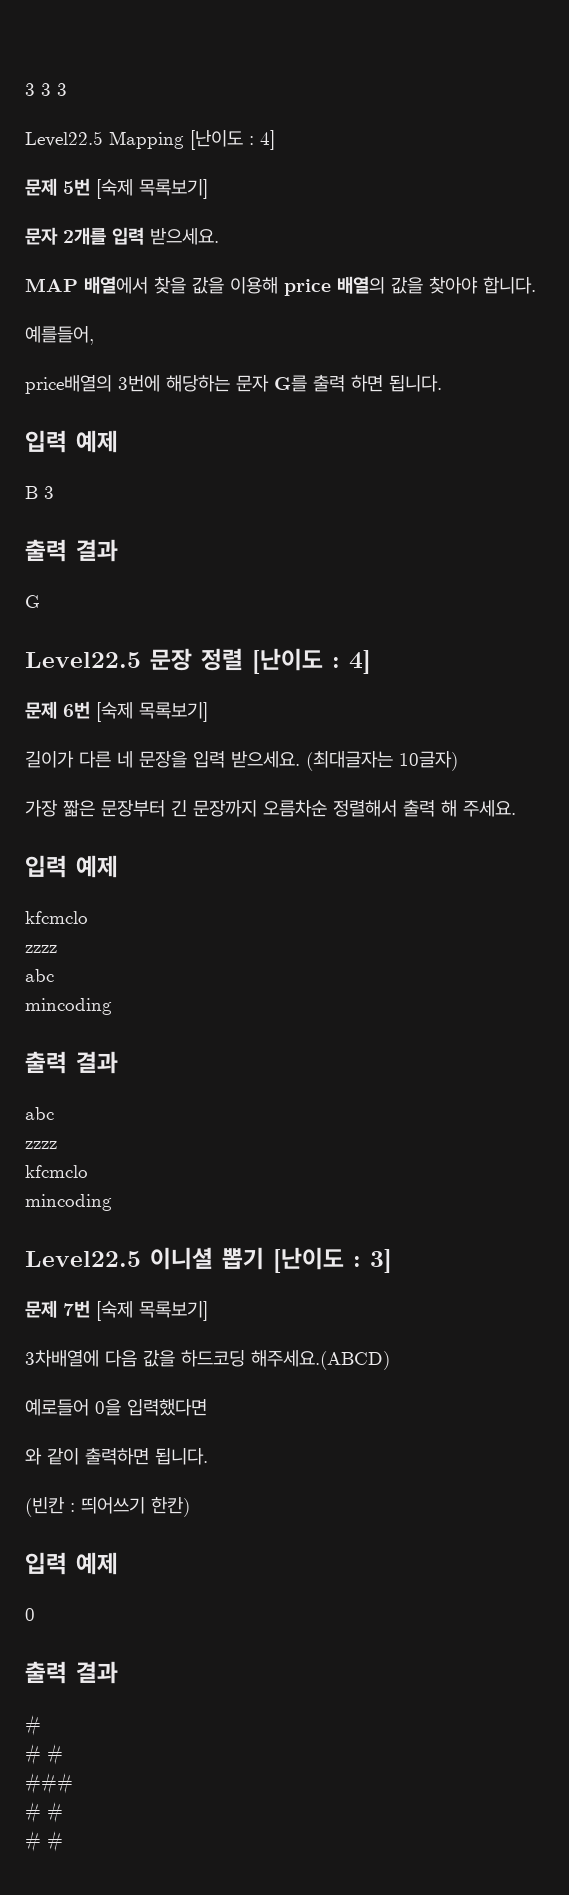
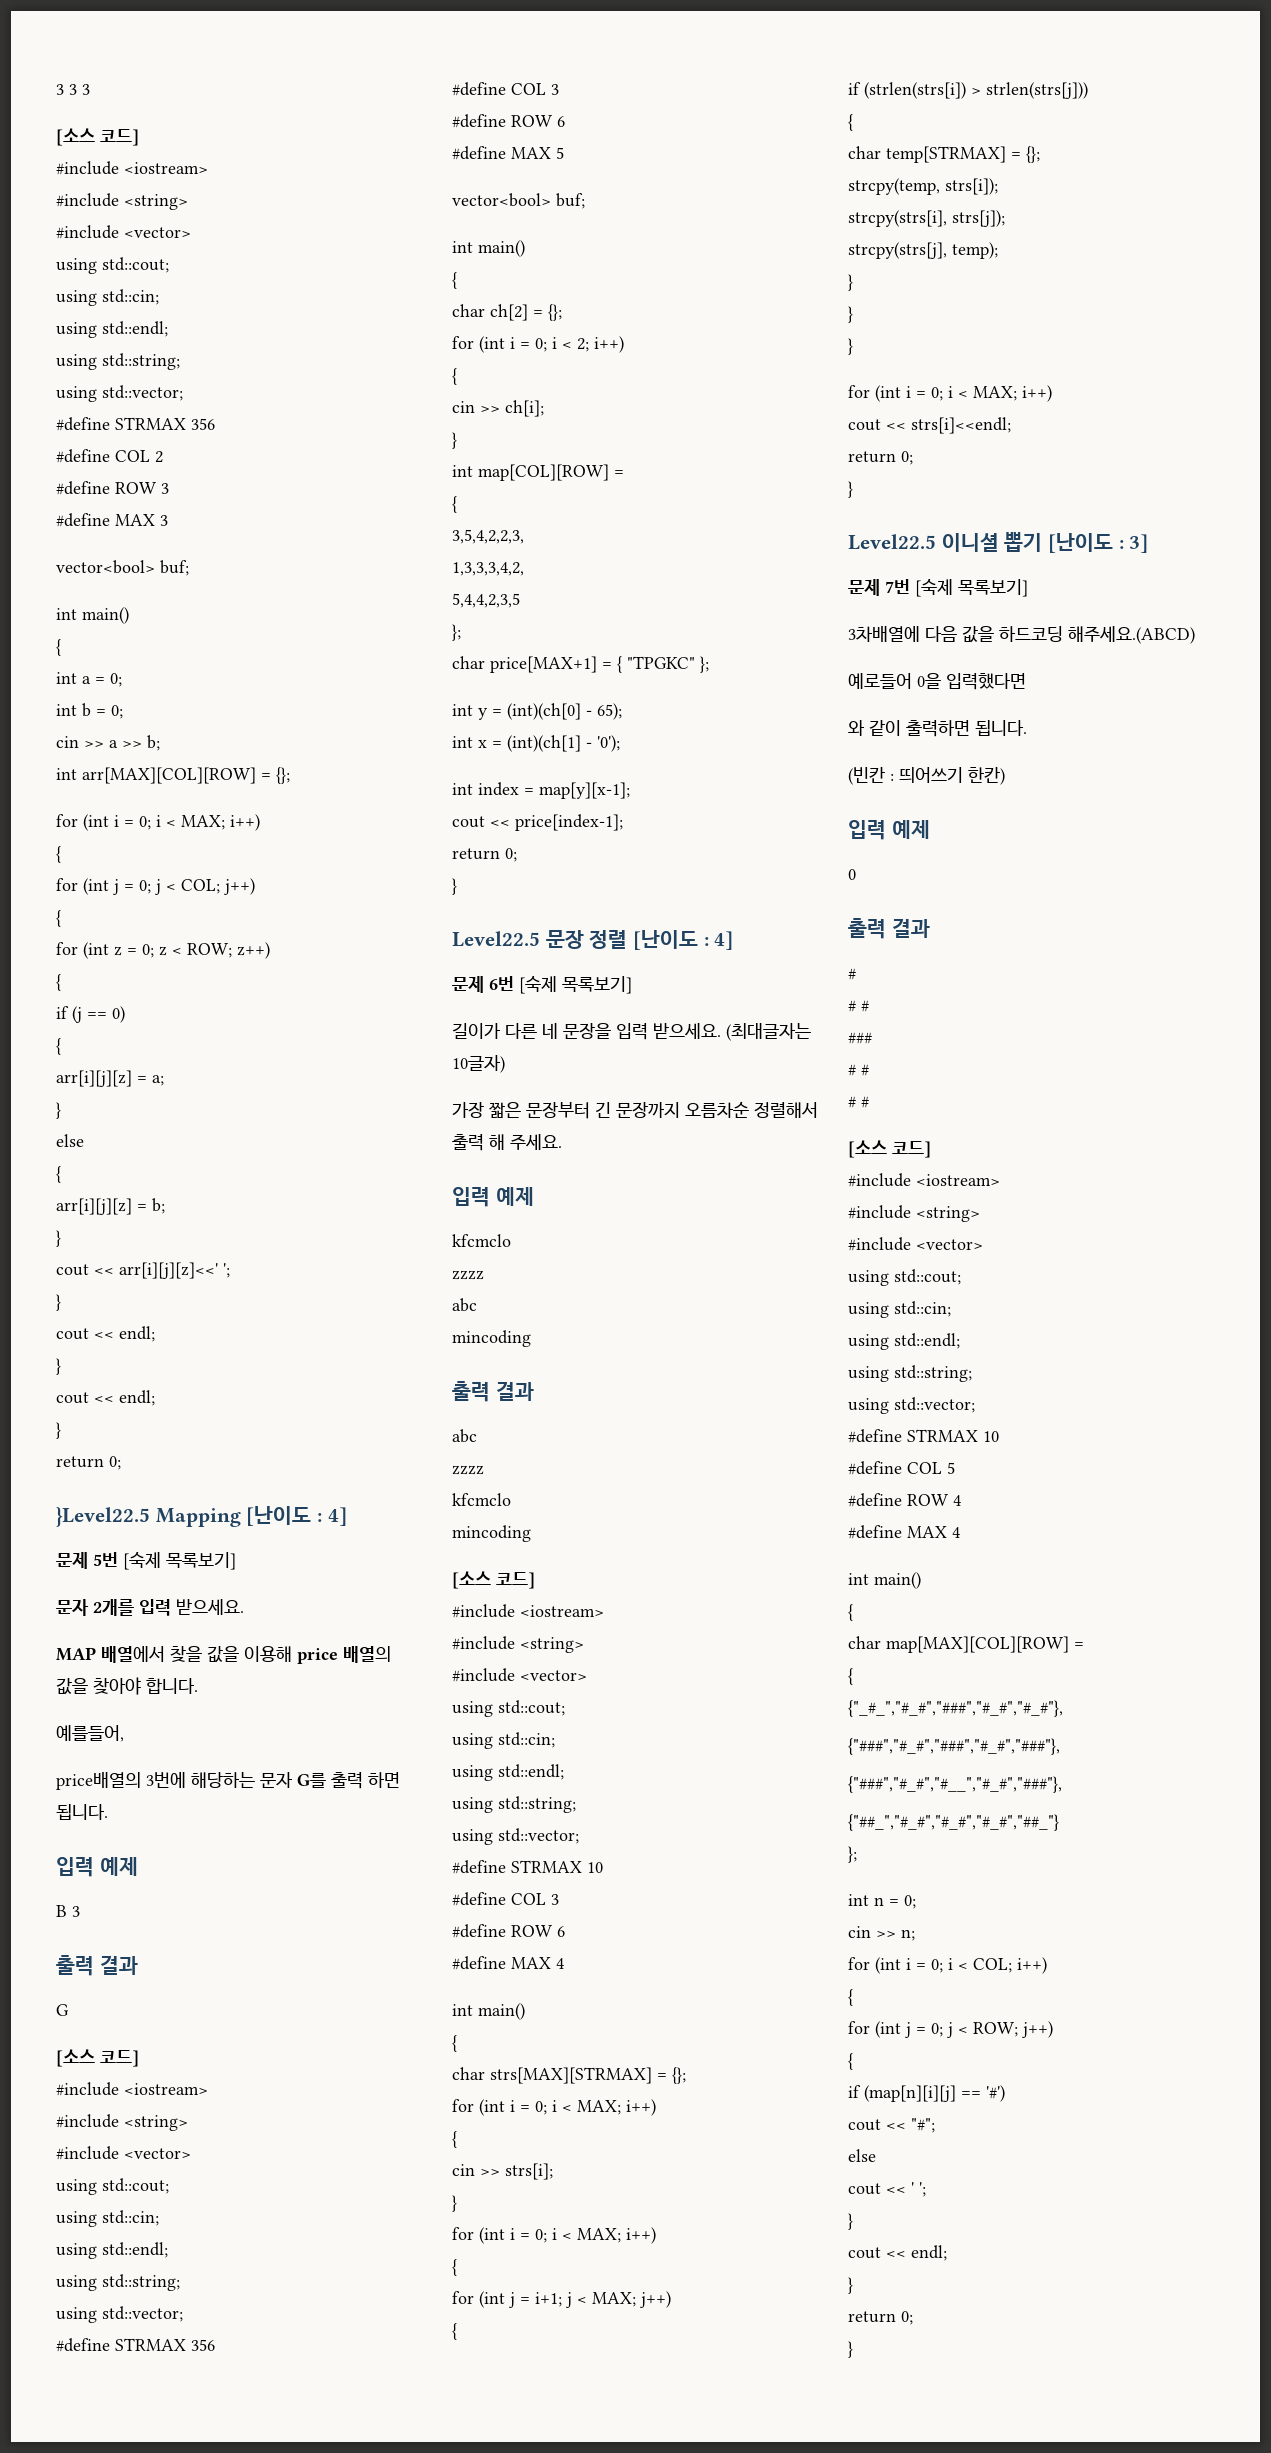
[25,131,103,147] Level22.5 -> [56,128,139,146] [56,161,208,175] [56,193,188,210] [56,225,191,239] [56,257,169,274] [56,289,159,306] [56,321,168,338] [56,353,180,370] [56,385,183,402] [56,417,215,431] [56,449,163,463] [56,481,169,495] [56,513,168,527] [56,560,189,576] [56,607,129,624] [56,639,61,656] [56,672,122,687] [56,703,123,719] [56,735,160,751] [56,767,290,784] [56,814,260,831] [56,846,61,863] [56,878,255,895] [56,910,61,927] [56,942,270,959] [56,974,61,991] [56,1006,125,1023] [56,1038,61,1055] [56,1070,164,1087] [56,1102,61,1119] [56,1134,84,1147] [56,1166,61,1183] [56,1198,165,1215] [56,1230,61,1247] [56,1262,230,1279] [56,1294,61,1311] [56,1326,155,1342] [56,1358,61,1375] [56,1390,155,1406] [56,1422,61,1439] [56,1456,121,1470] [56,1507,150,1527] [소스 코드] // #include <iostream> // #include <string> // #include <vector> // using std::cout; // using std::cin; // using std::endl; // using std::string; // using std::vector; // #define STRMAX 356 // #define COL 2 // #define ROW 3 // #define MAX 3 // vector<bool> buf; // int main() // { // int a = 0; // int b = 0; // cin >> a >> b; // int arr[MAX][COL][ROW] = {}; // for (int i = 0; i < MAX; i++) // { // for (int j = 0; j < COL; j++) // { // for (int z = 0; z < ROW; z++) // { // if (j == 0) // { // arr[i][j][z] = a; // } // else // { // arr[i][j][z] = b; // } // cout << arr[i][j][z]<<' '; // } // cout << endl; // } // cout << endl; // } // return 0; // }Level22.5
(40, 601) none -> [56,2049,139,2067] [56,2082,208,2096] [56,2114,188,2131] [56,2146,191,2160] [56,2178,169,2195] [56,2210,159,2227] [56,2242,168,2259] [56,2274,180,2291] [56,2306,183,2323] [56,2338,215,2352] [452,82,559,96] [452,114,565,128] [452,146,564,160] [452,193,585,209] [452,240,525,257] [452,272,457,289] [452,304,562,321] [452,336,624,353] [452,368,457,385] [452,400,544,417] [452,432,457,449] [452,464,624,481] [452,496,457,513] [452,529,524,544] [452,562,524,576] [452,593,520,608] [452,624,461,641] [452,656,709,673] [452,703,622,720] [452,735,620,752] [452,782,630,799] [452,814,623,831] [452,848,517,862] [452,878,457,895] // [소스 코드] // #include <iostream> // #include <string> // #include <vector> // using std::cout; // using std::cin; // using std::endl; // using std::string; // using std::vector; // #define STRMAX 356 // #define COL 3 // #define ROW 6 // #define MAX 5 // vector<bool> buf; // int main() // { // char ch[2] = {}; // for (int i = 0; i < 2; i++) // { // cin >> ch[i]; // } // int map[COL][ROW] = // { // 3,5,4,2,2,3, // 1,3,3,3,4,2, // 5,4,4,2,3,5 // }; // char price[MAX+1] = { "TPGKC" }; // int y = (int)(ch[0] - 65); // int x = (int)(ch[1] - '0'); // int index = map[y][x-1]; // cout << price[index-1]; // return 0; // }
(112, 1202) none -> [452,1571,535,1589] [452,1604,604,1618] [452,1636,584,1653] [452,1668,587,1682] [452,1700,565,1717] [452,1732,555,1749] [452,1764,564,1781] [452,1796,576,1813] [452,1828,579,1845] [452,1860,603,1874] [452,1892,559,1906] [452,1924,565,1938] [452,1956,564,1970] [452,2003,525,2020] [452,2035,457,2052] [452,2067,686,2084] [452,2099,656,2116] [452,2131,457,2148] [452,2163,553,2180] [452,2195,457,2212] [452,2227,656,2244] [452,2259,457,2276] [452,2291,671,2308] [452,2323,457,2340] [848,82,1088,99] [848,114,853,131] [848,146,1040,163] [848,178,998,195] [848,210,1005,227] [848,242,998,259] [848,274,853,291] [848,306,853,323] [848,338,853,355] [848,385,1052,402] [848,417,1011,434] [848,451,913,465] [848,481,853,498] // [소스 코드] // #include <iostream> // #include <string> // #include <vector> // using std::cout; // using std::cin; // using std::endl; // using std::string; // using std::vector; // #define STRMAX 10 // #define COL 3 // #define ROW 6 // #define MAX 4 // int main() // { // char strs[MAX][STRMAX] = {}; // for (int i = 0; i < MAX; i++) // { // cin >> strs[i]; // } // for (int i = 0; i < MAX; i++) // { // for (int j = i+1; j < MAX; j++) // { // if (strlen(strs[i]) > strlen(strs[j])) // { // char temp[STRMAX] = {}; // strcpy(temp, strs[i]); // strcpy(strs[i], strs[j]); // strcpy(strs[j], temp); // } // } // } // for (int i = 0; i < MAX; i++) // cout << strs[i]<<endl; // return 0; // }
(63, 1841) none -> [848,1140,931,1158] [848,1173,1000,1187] [848,1205,980,1222] [848,1237,983,1251] [848,1269,961,1286] [848,1301,951,1318] [848,1333,960,1350] [848,1365,972,1382] [848,1397,975,1414] [848,1429,999,1443] [848,1461,955,1475] [848,1493,961,1507] [848,1525,960,1539] [848,1572,921,1589] [848,1604,853,1621] [848,1636,1084,1653] [848,1668,853,1685] [848,1700,1063,1717] [848,1738,1060,1755] [848,1776,1062,1793] [848,1814,1059,1831] [848,1846,857,1863] [848,1894,916,1909] [848,1926,915,1941] [848,1957,1047,1974] [848,1989,853,2006] [848,2021,1053,2038] [848,2053,853,2070] [848,2085,1005,2102] [848,2118,935,2133] [848,2149,876,2162] [848,2182,926,2197] [848,2213,853,2230] [848,2245,947,2261] [848,2277,853,2294] [848,2311,913,2325] [848,2341,853,2358] // [소스 코드] // #include <iostream> // #include <string> // #include <vector> // using std::cout; // using std::cin; // using std::endl; // using std::string; // using std::vector; // #define STRMAX 10 // #define COL 5 // #define ROW 4 // #define MAX 4 // int main() // { // char map[MAX][COL][ROW] = // { // {"_#_","#_#","###","#_#","#_#"}, // {"###","#_#","###","#_#","###"}, // {"###","#_#","#__","#_#","###"}, // {"##_","#_#","#_#","#_#","##_"} // }; // int n = 0; // cin >> n; // for (int i = 0; i < COL; i++) // { // for (int j = 0; j < ROW; j++) // { // if (map[n][i][j] == '#') // cout << "#"; // else // cout << ' '; // } // cout << endl; // } // return 0; // }

